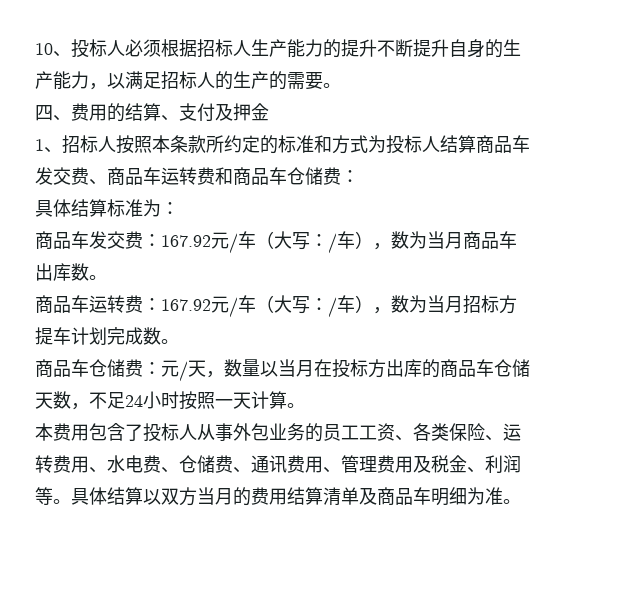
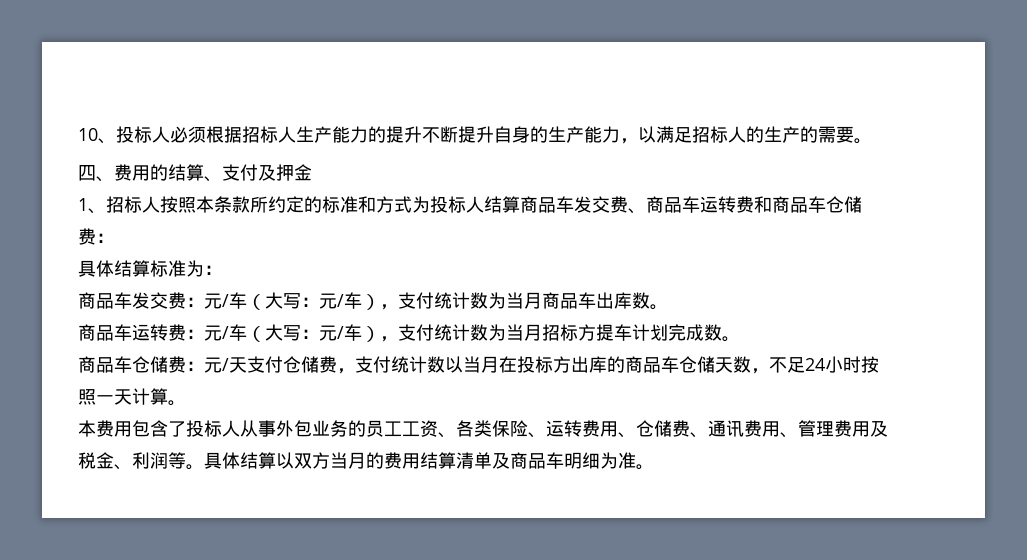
[161,231,391,254] 167.92元/车（大写：/车）， -> [204,292,470,310] 元/车（大写：元/车），支付统计
[161,295,391,318] 167.92元/车（大写：/车）， -> [204,324,470,342] 元/车（大写：元/车），支付统计
[206,359,260,378] ，数量 -> [247,356,445,374] 支付仓储费，支付统计数
[107,455,179,473] 水电费、 -> (636, 435) none

